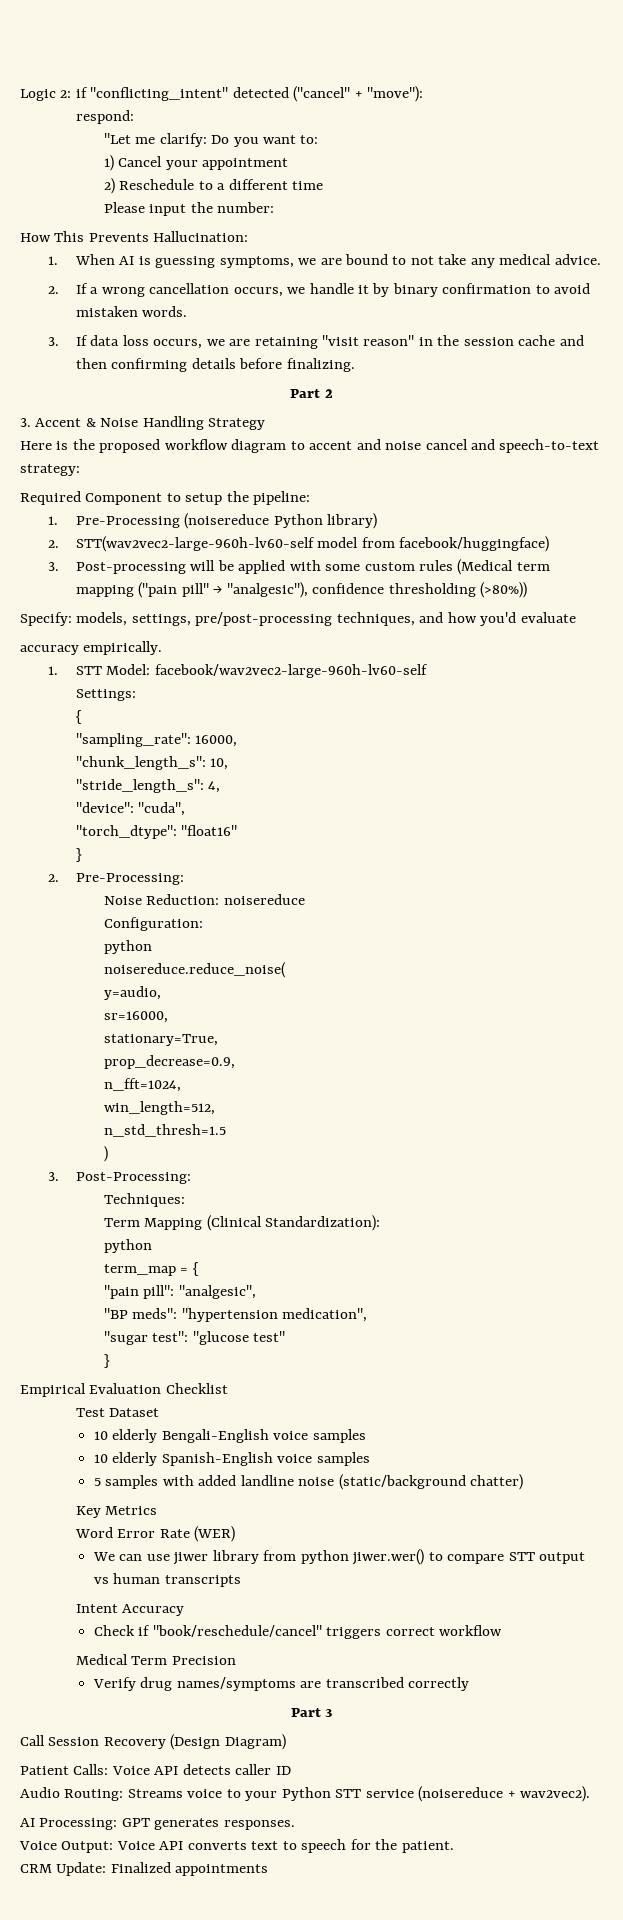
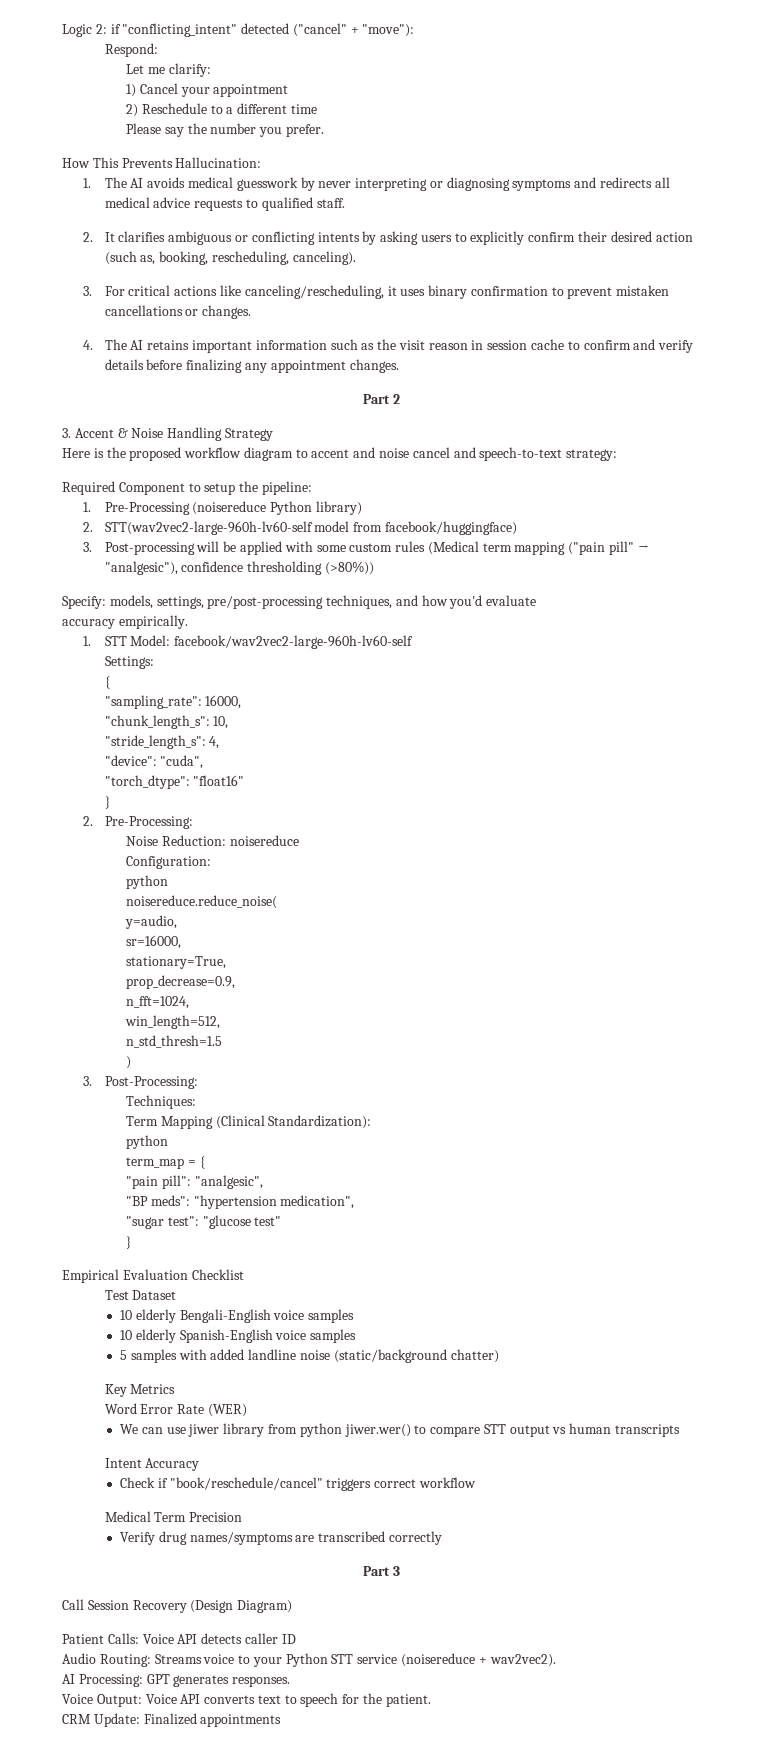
[75,110,134,124] [103,133,131,144] respond: // "Let -> [104,43,158,57] [125,64,144,74] Respond: // Let
[211,135,319,147] Do you want to: -> (211, 70) none
[149,202,275,216] input the number: -> [164,123,324,137] say the number you prefer.
[74,254,601,268] [47,283,591,297] [75,306,188,317] [47,335,584,349] [75,358,355,372] When AI is guessing symptoms, we are bound to not take any medical advice. // 2. If a wrong cancellation occurs, we handle it by binary confirmation to avoid mistaken words. // 3. If data loss occurs, we are retaining "visit reason" in the session cache and then confirming details before finalizing. -> [104,177,670,191] [104,197,345,211] [83,231,693,245] [104,251,356,265] [83,285,670,299] [104,305,252,319] [83,339,694,353] [104,359,399,373] The AI avoids medical guesswork by never interpreting or diagnosing symptoms and redirects all medical advice requests to qualified staff. // 2. It clarifies ambiguous or conflicting intents by asking users to explicitly confirm their desired action (such as, booking, rescheduling, canceling). // 3. For critical actions like canceling/rescheduling, it uses binary confirmation to prevent mistaken cancellations or changes. // 4. The AI retains important information such as the visit reason in session cache to confirm and verify details before finalizing any appointment changes.

